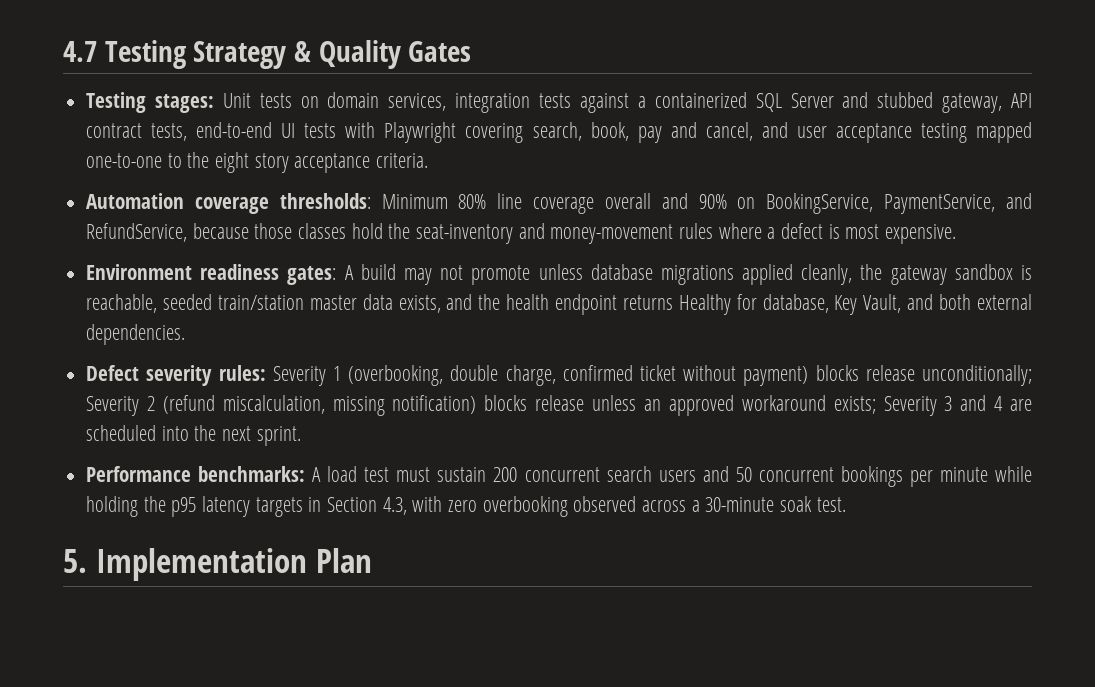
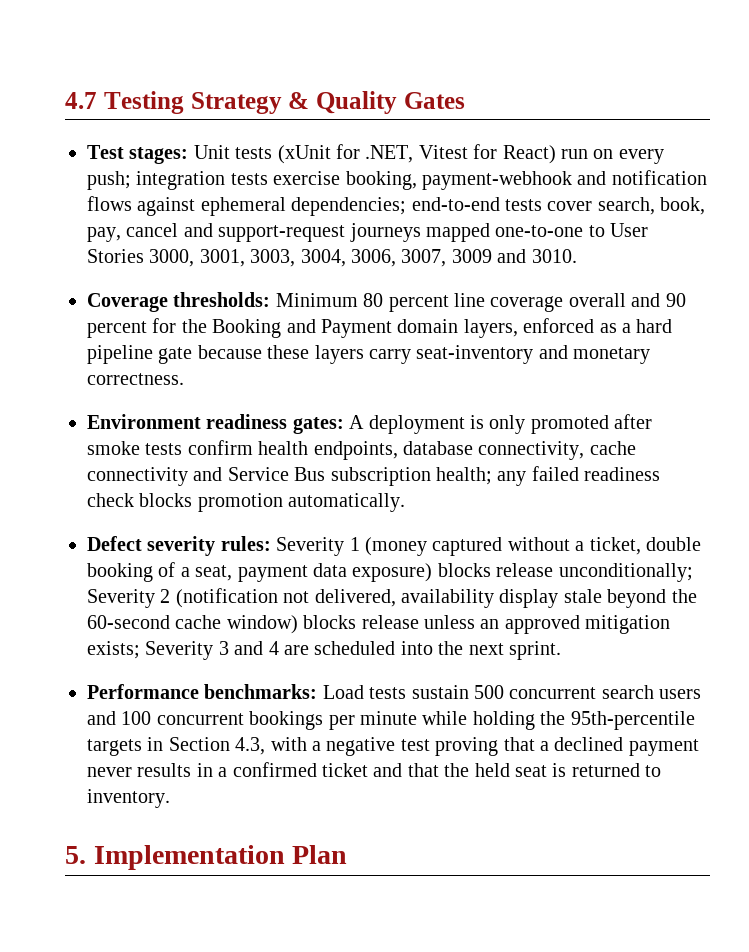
[86,92,147,113] Testing -> [87,145,124,159] Test
[300,92,1033,113] [86,122,1032,143] [86,152,429,173] [86,193,1032,214] [86,223,957,244] [86,264,1032,285] [86,294,1032,315] [86,324,186,345] on domain services, integration tests against a containerized SQL Server and stubbed gateway, API contract tests, end-to-end UI tests with Playwright covering search, book, pay and cancel, and user acceptance testing mapped one-to-one to the eight story acceptance criteria. // Automation coverage thresholds: Minimum 80% line coverage overall and 90% on BookingService, PaymentService, and RefundService, because those classes hold the seat-inventory and money-movement rules where a defect is most expensive. // Environment readiness gates: A build may not promote unless database migrations applied cleanly, the gateway sandbox is reachable, seeded train/station master data exists, and the health endpoint returns Healthy for database, Key Vault, and both external dependencies. -> [277,144,664,164] [87,170,707,190] [87,196,706,216] [87,223,649,242] [87,249,577,267] [87,292,686,312] [87,318,673,338] [87,345,651,364] [87,373,184,385] [87,414,653,434] [87,440,636,460] [87,466,661,486] [87,493,406,512] (xUnit for .NET, Vitest for React) run on every push; integration tests exercise booking, payment-webhook and notification flows against ephemeral dependencies; end-to-end tests cover search, book, pay, cancel and support-request journeys mapped one-to-one to User Stories 3000, 3001, 3003, 3004, 3006, 3007, 3009 and 3010. // Coverage thresholds: Minimum 80 percent line coverage overall and 90 percent for the Booking and Payment domain layers, enforced as a hard pipeline gate because these layers carry seat-inventory and monetary correctness. // Environment readiness gates: A deployment is only promoted after smoke tests confirm health endpoints, database connectivity, cache connectivity and Service Bus subscription health; any failed readiness check blocks promotion automatically.
[348,365,809,386] (overbooking, double charge, confirmed ticket without payment) -> [365,537,701,556] [87,562,433,582] (money captured without a ticket, double booking of a seat, payment data exposure)
[162,395,477,416] (refund miscalculation, missing notification) -> [175,588,697,608] [87,615,298,634] (notification not delivered, availability display stale beyond the 60-second cache window)
[741,395,826,411] workaround -> [585,615,671,634] mitigation
[312,466,518,482] A load test must sustain 200 -> [322,685,504,699] Load tests sustain 500
[735,467,752,482] 50 -> [121,711,152,725] 100
[171,496,251,517] p95 latency -> [570,711,695,730] 95th-percentile
[448,496,846,517] zero overbooking observed across a 30-minute soak test. -> [312,737,699,756] [87,762,662,777] [87,789,170,808] a negative test proving that a declined payment never results in a confirmed ticket and that the held seat is returned to inventory.

